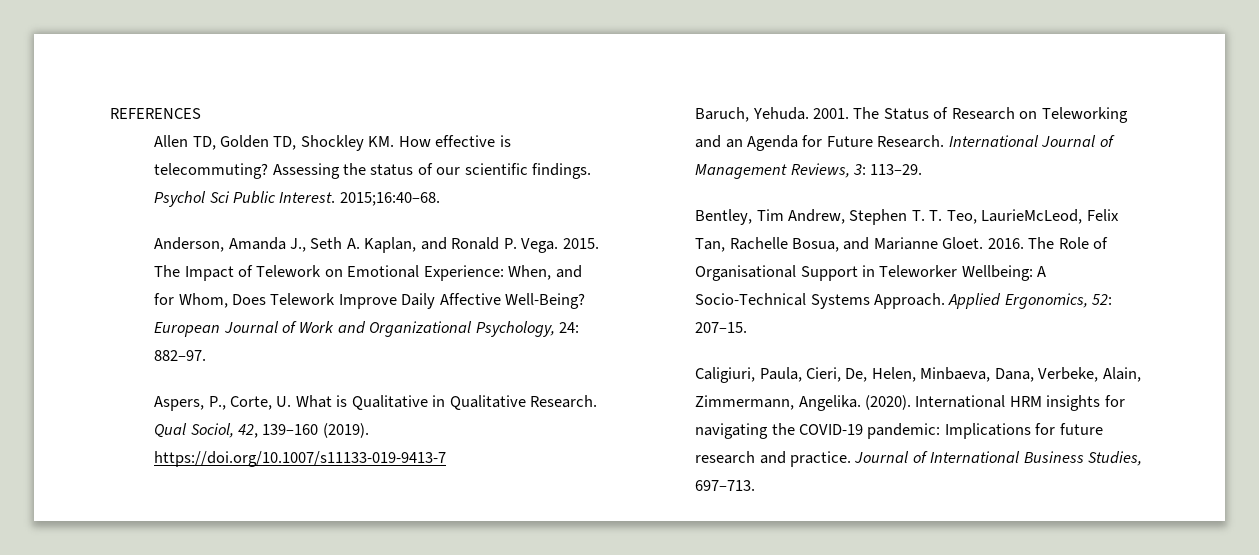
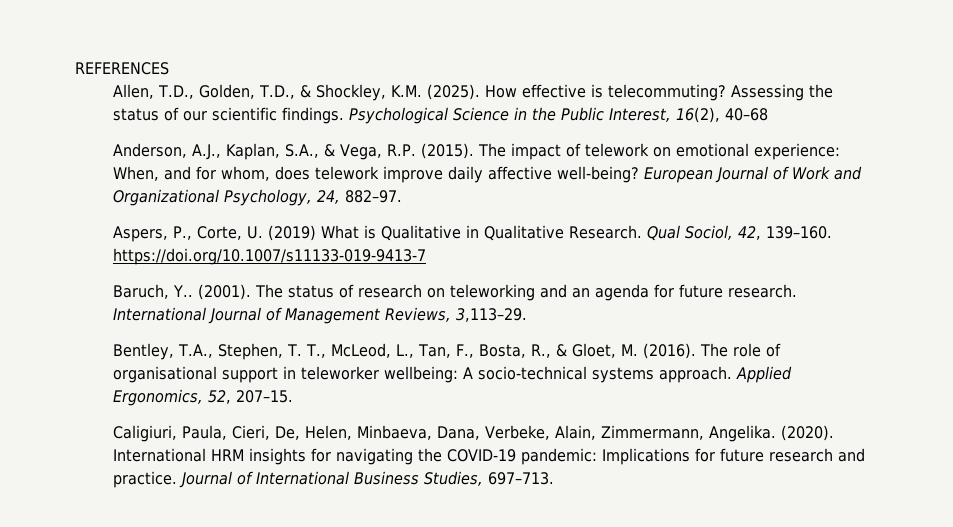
[154,135,395,151] Allen TD, Golden TD, Shockley KM. -> [113,84,481,101] Allen, T.D., Golden, T.D., & Shockley, K.M. (2025).
[154,191,440,207] [154,237,599,253] [154,265,582,281] [154,293,586,309] Psychol Sci Public Interest. 2015;16:40–68. // Anderson, Amanda J., Seth A. Kaplan, and Ronald P. Vega. 2015. The Impact of Telework on Emotional Experience: When, and for Whom, Does Telework Improve Daily Affective Well-Being? -> [349,107,769,124] [113,143,841,160] [113,166,640,183] Psychological Science in the Public Interest, 16(2), 40–68 // Anderson, A.J., Kaplan, S.A., & Vega, R.P. (2015). The impact of telework on emotional experience: When, and for whom, does telework improve daily affective well-being?
[559,322,580,333] 24: -> [317,190,341,204] 24,
(292, 401) none -> [268,225,317,241] (2019)
[262,423,369,438] 139–160 (2019). -> [766,226,833,239] 139–160.
[752,107,1128,123] [695,135,945,151] Yehuda. 2001. The Status of Research on Teleworking and an Agenda for Future Research. -> [173,284,798,301] Y.. (2001). The status of research on teleworking and an agenda for future research.
[852,164,923,175] 3: 113–29. -> [456,308,528,322] 3,113–29.
[756,209,1119,225] [695,237,1109,252] [695,265,1047,281] [695,293,945,309] Tim Andrew, Stephen T. T. Teo, LaurieMcLeod, Felix Tan, Rachelle Bosua, and Marianne Gloet. 2016. The Role of Organisational Support in Teleworker Wellbeing: A Socio-Technical Systems Approach. -> [178,343,782,360] [113,366,733,383] T.A., Stephen, T. T., McLeod, L., Tan, F., Bosta, R., & Gloet, M. (2016). The role of organisational support in teleworker wellbeing: A socio-technical systems approach.
[1092,294,1113,305] 52: -> [208,390,232,404] 52,

